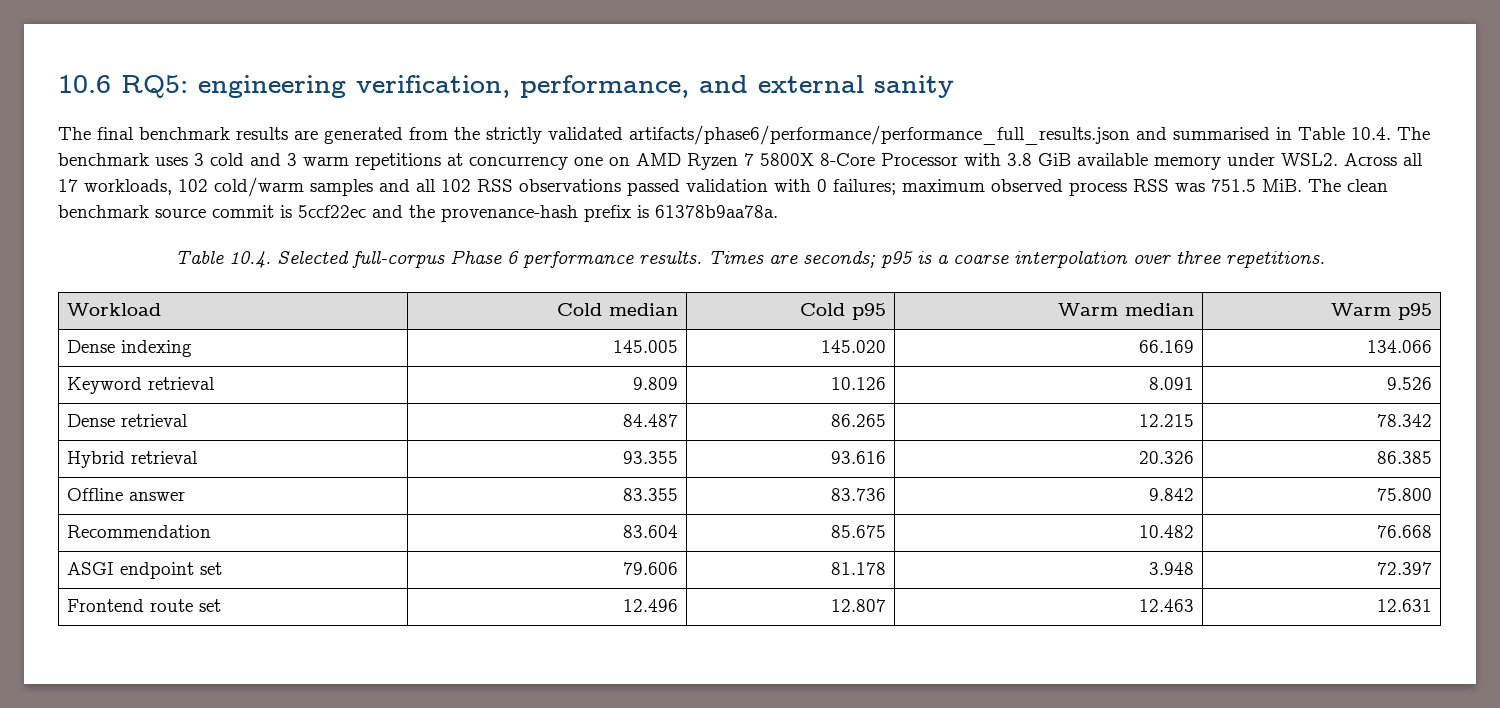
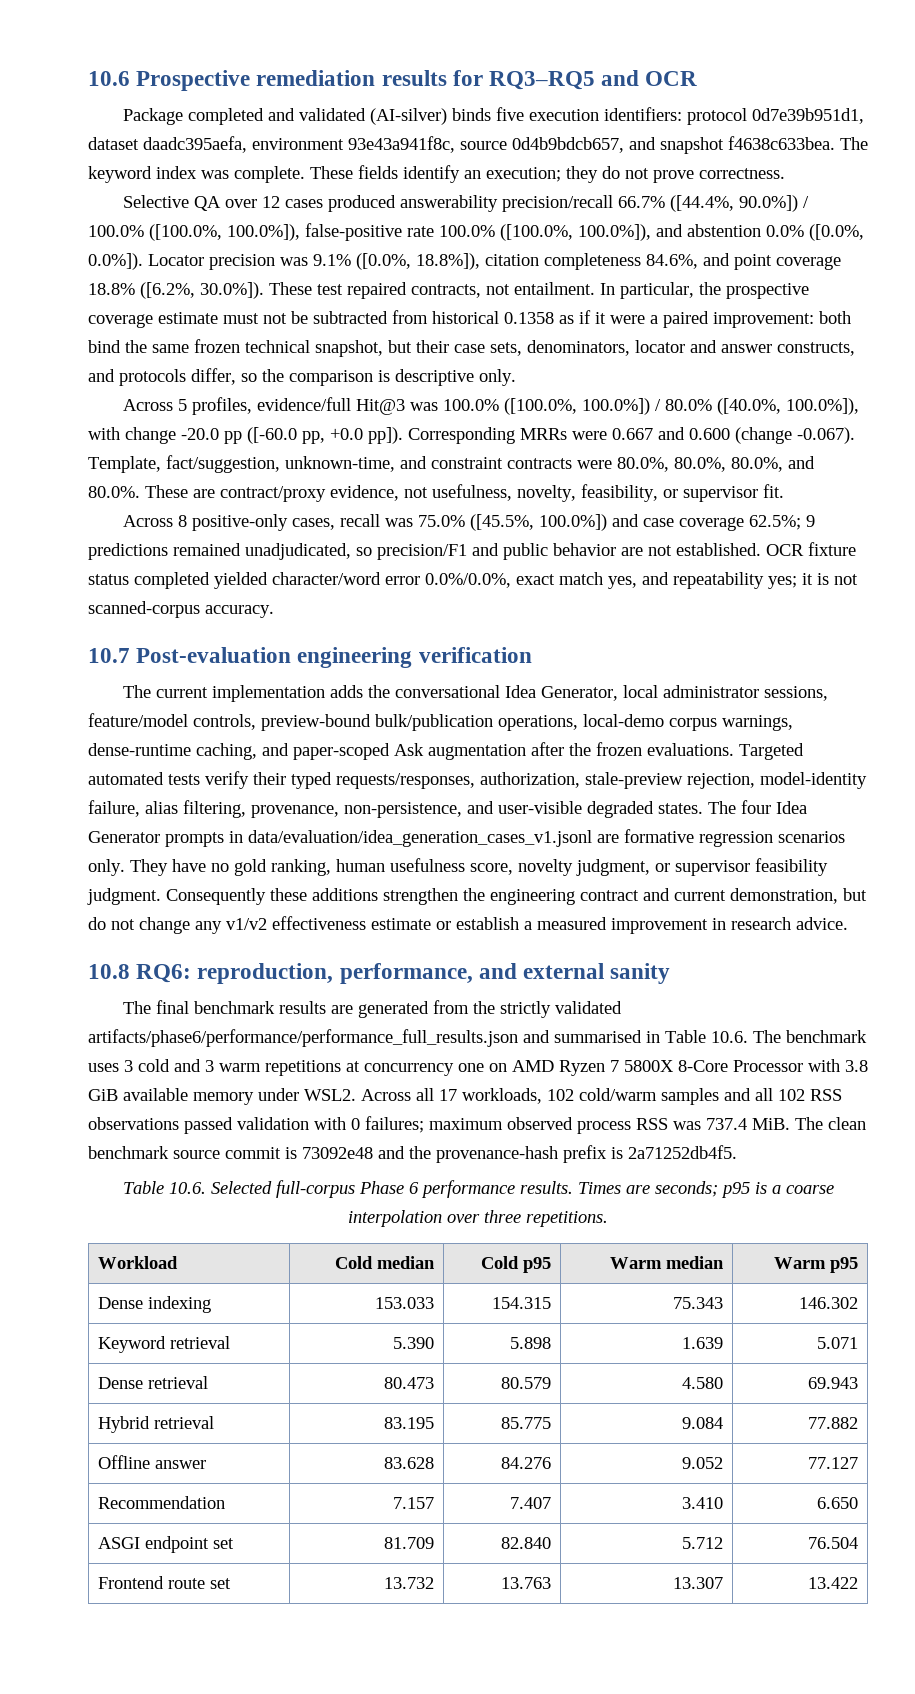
[121,75,510,98] RQ5: engineering verification, -> [136,70,698,91] [123,107,865,125] [88,136,868,154] [88,165,785,183] [123,195,810,212] [88,223,864,241] [88,253,841,270] [88,282,809,299] [88,310,851,328] [88,339,855,357] [88,368,516,386] [123,397,860,415] [88,427,855,444] [88,455,815,473] [88,484,784,502] [123,514,816,531] [88,542,856,560] [88,572,858,589] [88,601,274,618] [88,647,532,668] [123,685,829,702] [88,713,793,731] [88,742,804,760] [88,771,867,789] [88,800,807,818] [88,829,845,847] [88,858,828,876] [87,888,867,905] [88,916,848,934] [88,963,334,984] Prospective remediation results for RQ3–RQ5 and OCR // Package completed and validated (AI-silver) binds five execution identifiers: protocol 0d7e39b951d1, dataset daadc395aefa, environment 93e43a941f8c, source 0d4b9bdcb657, and snapshot f4638c633bea. The keyword index was complete. These fields identify an execution; they do not prove correctness. // Selective QA over 12 cases produced answerability precision/recall 66.7% ([44.4%, 90.0%]) / 100.0% ([100.0%, 100.0%]), false-positive rate 100.0% ([100.0%, 100.0%]), and abstention 0.0% ([0.0%, 0.0%]). Locator precision was 9.1% ([0.0%, 18.8%]), citation completeness 84.6%, and point coverage 18.8% ([6.2%, 30.0%]). These test repaired contracts, not entailment. In particular, the prospective coverage estimate must not be subtracted from historical 0.1358 as if it were a paired improvement: both bind the same frozen technical snapshot, but their case sets, denominators, locator and answer constructs, and protocols differ, so the comparison is descriptive only. // Across 5 profiles, evidence/full Hit@3 was 100.0% ([100.0%, 100.0%]) / 80.0% ([40.0%, 100.0%]), with change -20.0 pp ([-60.0 pp, +0.0 pp]). Corresponding MRRs were 0.667 and 0.600 (change -0.067). Template, fact/suggestion, unknown-time, and constraint contracts were 80.0%, 80.0%, 80.0%, and 80.0%. These are contract/proxy evidence, not usefulness, novelty, feasibility, or supervisor fit. // Across 8 positive-only cases, recall was 75.0% ([45.5%, 100.0%]) and case coverage 62.5%; 9 predictions remained unadjudicated, so precision/F1 and public behavior are not established. OCR fixture status completed yielded character/word error 0.0%/0.0%, exact match yes, and repeatability yes; it is not scanned-corpus accuracy. // 10.7 Post-evaluation engineering verification // The current implementation adds the conversational Idea Generator, local administrator sessions, feature/model controls, preview-bound bulk/publication operations, local-demo corpus warnings, dense-runtime caching, and paper-scoped Ask augmentation after the frozen evaluations. Targeted automated tests verify their typed requests/responses, authorization, stale-preview rejection, model-identity failure, alias filtering, provenance, non-persistence, and user-visible degraded states. The four Idea Generator prompts in data/evaluation/idea_generation_cases_v1.jsonl are formative regression scenarios only. They have no gold ranking, human usefulness score, novelty judgment, or supervisor feasibility judgment. Consequently these additions strengthen the engineering contract and current demonstration, but do not change any v1/v2 effectiveness estimate or establish a measured improvement in research advice. // 10.8 RQ6: reproduction,
[1351,127,1391,140] 10.4. -> [711,1031,748,1043] 10.6.
[1211,179,1256,192] 751.5 -> [706,1118,747,1130] 737.4
[298,205,366,218] 5ccf22ec -> [302,1147,373,1159] 73092e48
[655,205,778,218] [175,251,271,268] 61378b9aa78a. // Table 10.4. -> [628,1145,737,1159] [122,1181,206,1194] 2a71252db4f5. // Table 10.6.
[613,340,679,353] [821,340,887,353] [1139,340,1195,353] [1367,340,1433,353] [66,377,215,394] [633,377,679,390] [831,377,887,390] [1149,377,1195,390] [1387,377,1433,390] [66,414,188,427] [623,414,679,427] [831,414,887,427] [1139,414,1195,427] [1377,414,1433,427] [66,451,198,468] [623,451,679,464] [831,451,887,464] [1139,451,1195,464] [1377,451,1433,464] [66,488,185,501] [623,488,679,501] [831,488,887,501] [1149,488,1195,501] [1377,488,1433,501] [66,525,211,538] [623,525,679,538] [831,525,887,538] [1139,525,1195,538] [1377,525,1433,538] 145.005 | 145.020 | 66.169 | 134.066 // Keyword retrieval | 9.809 | 10.126 | 8.091 | 9.526 // Dense retrieval | 84.487 | 86.265 | 12.215 | 78.342 // Hybrid retrieval | 93.355 | 93.616 | 20.326 | 86.385 // Offline answer | 83.355 | 83.736 | 9.842 | 75.800 // Recommendation | 83.604 | 85.675 | 10.482 | 76.668 -> [374,1297,434,1309] [491,1297,551,1309] [672,1297,723,1309] [798,1297,858,1309] [98,1336,231,1353] [392,1337,434,1349] [509,1337,551,1349] [681,1337,723,1349] [816,1337,858,1349] [98,1376,209,1389] [383,1377,434,1389] [500,1377,551,1389] [681,1377,723,1389] [807,1377,858,1389] [98,1416,215,1433] [383,1417,434,1429] [500,1417,551,1429] [681,1417,723,1429] [807,1417,858,1429] [98,1455,207,1469] [383,1457,434,1469] [500,1457,551,1469] [681,1457,723,1469] [807,1457,858,1469] [98,1496,226,1509] [392,1497,434,1509] [509,1497,551,1509] [681,1497,723,1509] [816,1497,858,1509] 153.033 | 154.315 | 75.343 | 146.302 // Keyword retrieval | 5.390 | 5.898 | 1.639 | 5.071 // Dense retrieval | 80.473 | 80.579 | 4.580 | 69.943 // Hybrid retrieval | 83.195 | 85.775 | 9.084 | 77.882 // Offline answer | 83.628 | 84.276 | 9.052 | 77.127 // Recommendation | 7.157 | 7.407 | 3.410 | 6.650
[623,562,679,575] [831,562,887,575] [1149,562,1195,575] [1377,562,1433,575] 79.606 | 81.178 | 3.948 | 72.397 -> [383,1537,434,1549] [500,1537,551,1549] [681,1537,723,1549] [807,1537,858,1549] 81.709 | 82.840 | 5.712 | 76.504
[623,599,679,612] [831,599,887,612] [1139,599,1195,612] [1377,599,1433,612] 12.496 | 12.807 | 12.463 | 12.631 -> [383,1577,434,1589] [500,1577,551,1589] [672,1577,723,1589] [807,1577,858,1589] 13.732 | 13.763 | 13.307 | 13.422

